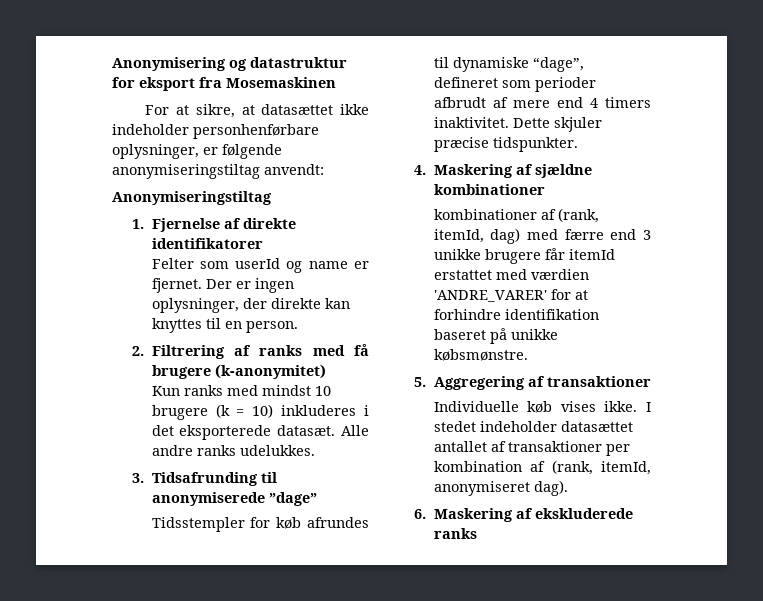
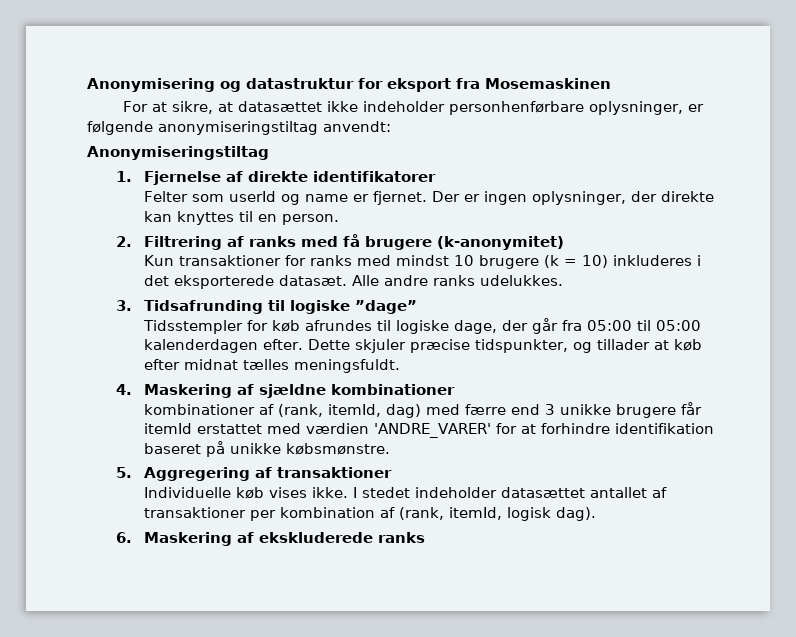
(180, 391) none -> [179,255,307,266] transaktioner for
[151,492,265,506] anonymiserede -> [290,300,351,314] logiske
[452,57,584,72] [433,77,596,92] [433,97,651,108] [433,117,602,132] [433,137,578,152] dynamiske “dage”, defineret som perioder afbrudt af mere end 4 timers inaktivitet. Dette skjuler præcise tidspunkter. -> [396,318,702,334] [144,339,703,353] [144,359,401,373] logiske dage, der går fra 05:00 til 05:00 kalenderdagen efter. Dette skjuler præcise tidspunkter, og tillader at køb efter midnat tælles meningsfuldt.
[433,481,530,496] anonymiseret -> [507,507,552,521] logisk

